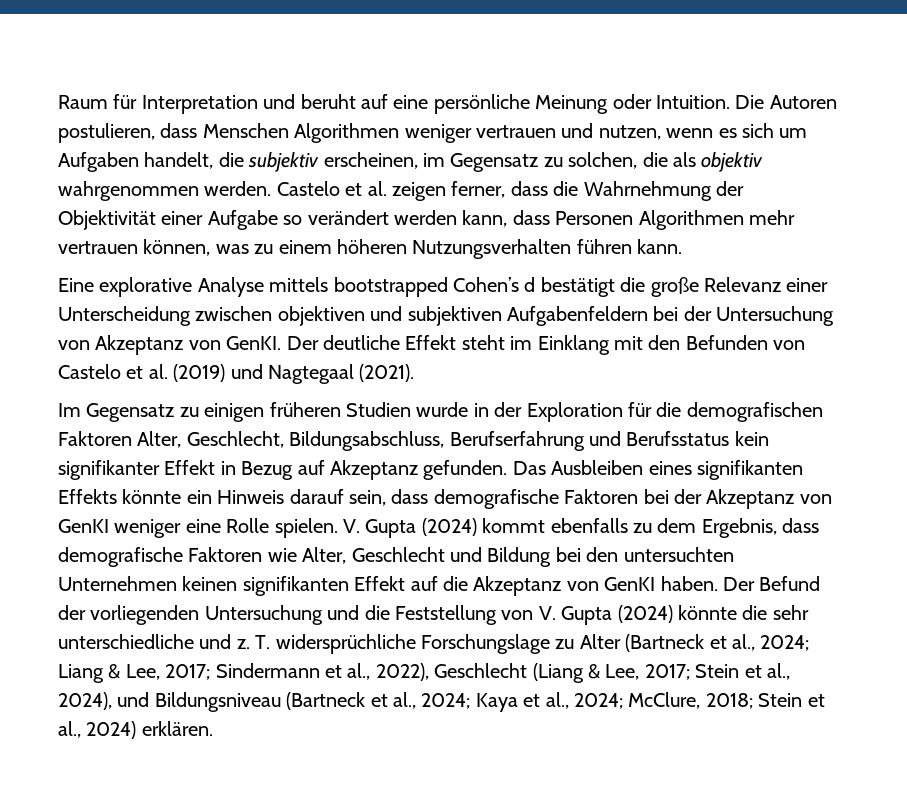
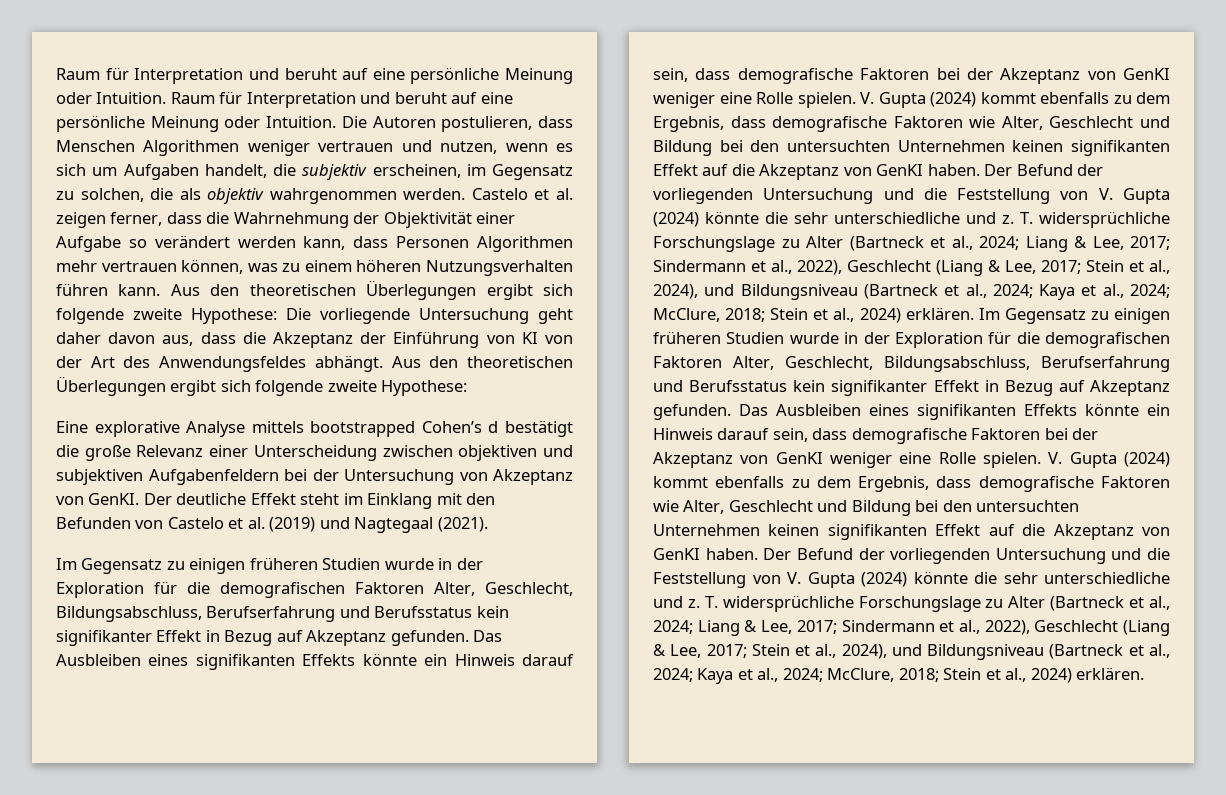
(730, 102) none -> [170,91,513,108] [56,115,337,132] Raum für Interpretation und beruht auf eine persönliche Meinung oder Intuition.
(683, 246) none -> [170,280,573,300] [56,308,573,324] [56,331,573,348] [56,355,573,372] [56,376,468,396] Aus den theoretischen Überlegungen ergibt sich folgende zweite Hypothese: Die vorliegende Untersuchung geht daher davon aus, dass die Akzeptanz der Einführung von KI von der Art des Anwendungsfeldes abhängt. Aus den theoretischen Überlegungen ergibt sich folgende zweite Hypothese:
(213, 728) none -> [978,308,1170,324] [653,331,1170,348] [653,356,1170,372] [653,380,1170,396] [653,403,1170,420] [653,428,1099,444] [653,452,1170,468] [653,476,1170,492] [653,500,1080,516] [653,524,1170,540] [653,548,1170,564] [653,571,1170,588] [653,595,1170,612] [653,620,1170,636] [653,644,1170,660] [653,667,1145,684] Im Gegensatz zu einigen früheren Studien wurde in der Exploration für die demografischen Faktoren Alter, Geschlecht, Bildungsabschluss, Berufserfahrung und Berufsstatus kein signifikanter Effekt in Bezug auf Akzeptanz gefunden. Das Ausbleiben eines signifikanten Effekts könnte ein Hinweis darauf sein, dass demografische Faktoren bei der Akzeptanz von GenKI weniger eine Rolle spielen. V. Gupta (2024) kommt ebenfalls zu dem Ergebnis, dass demografische Faktoren wie Alter, Geschlecht und Bildung bei den untersuchten Unternehmen keinen signifikanten Effekt auf die Akzeptanz von GenKI haben. Der Befund der vorliegenden Untersuchung und die Feststellung von V. Gupta (2024) könnte die sehr unterschiedliche und z. T. widersprüchliche Forschungslage zu Alter (Bartneck et al., 2024; Liang & Lee, 2017; Sindermann et al., 2022), Geschlecht (Liang & Lee, 2017; Stein et al., 2024), und Bildungsniveau (Bartneck et al., 2024; Kaya et al., 2024; McClure, 2018; Stein et al., 2024) erklären.

